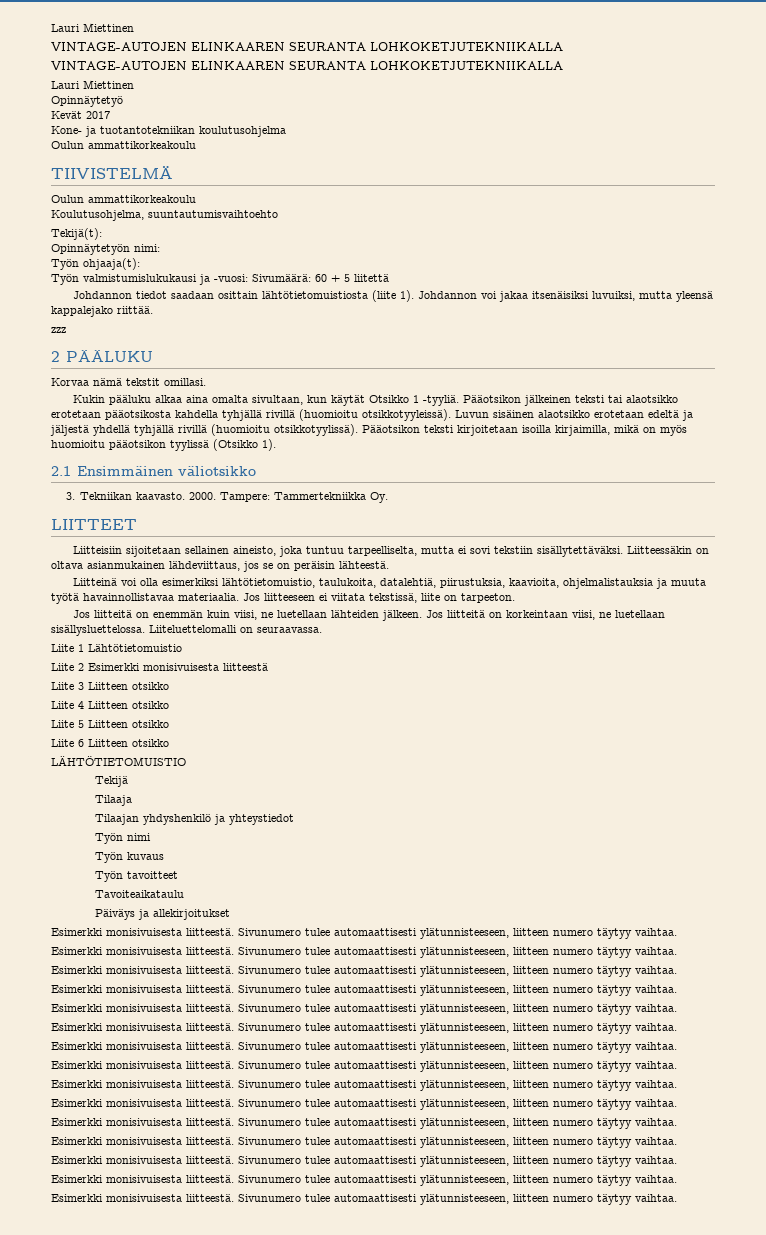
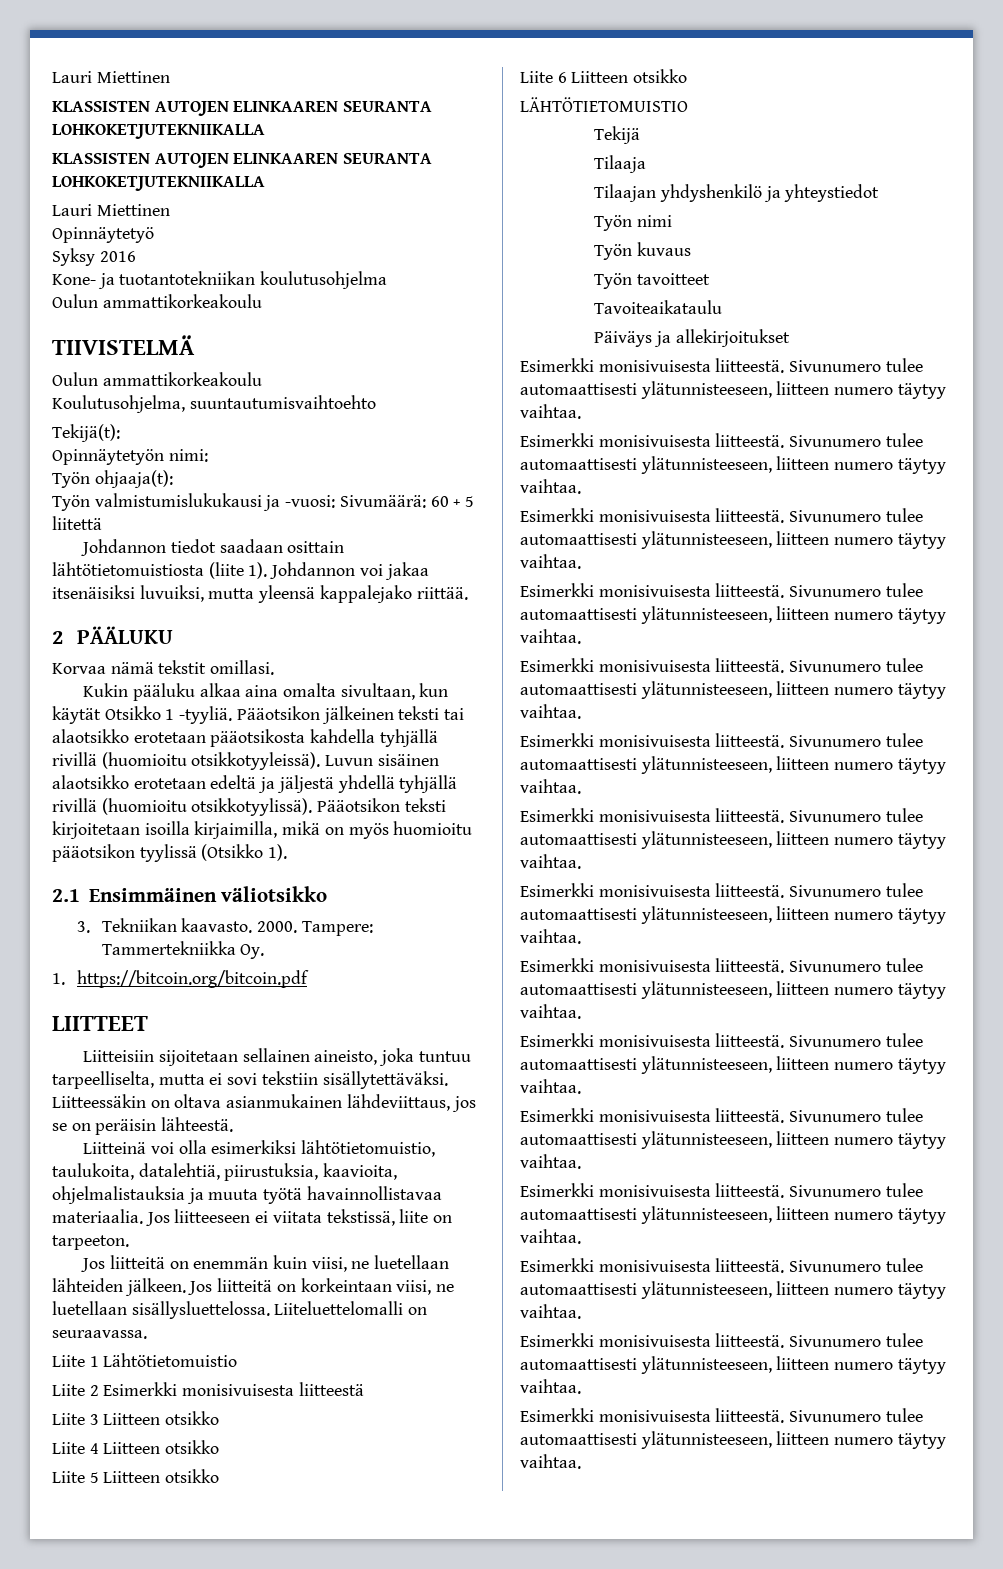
[51,23,134,32] [51,42,563,51] [51,61,187,70] Lauri Miettinen // VINTAGE-AUTOJEN ELINKAAREN SEURANTA LOHKOKETJUTEKNIIKALLA // VINTAGE-AUTOJEN -> [52,71,170,83] [52,101,433,116] [52,124,265,139] [52,153,229,168] Lauri Miettinen // KLASSISTEN AUTOJEN ELINKAAREN SEURANTA LOHKOKETJUTEKNIIKALLA // KLASSISTEN AUTOJEN
[51,111,110,119] Kevät 2017 -> [52,248,136,266] Syksy 2016
[51,327,66,333] // zzz -> (468, 593) none
(389, 497) none -> [52,970,309,988] // 1. https://bitcoin.org/bitcoin.pdf

